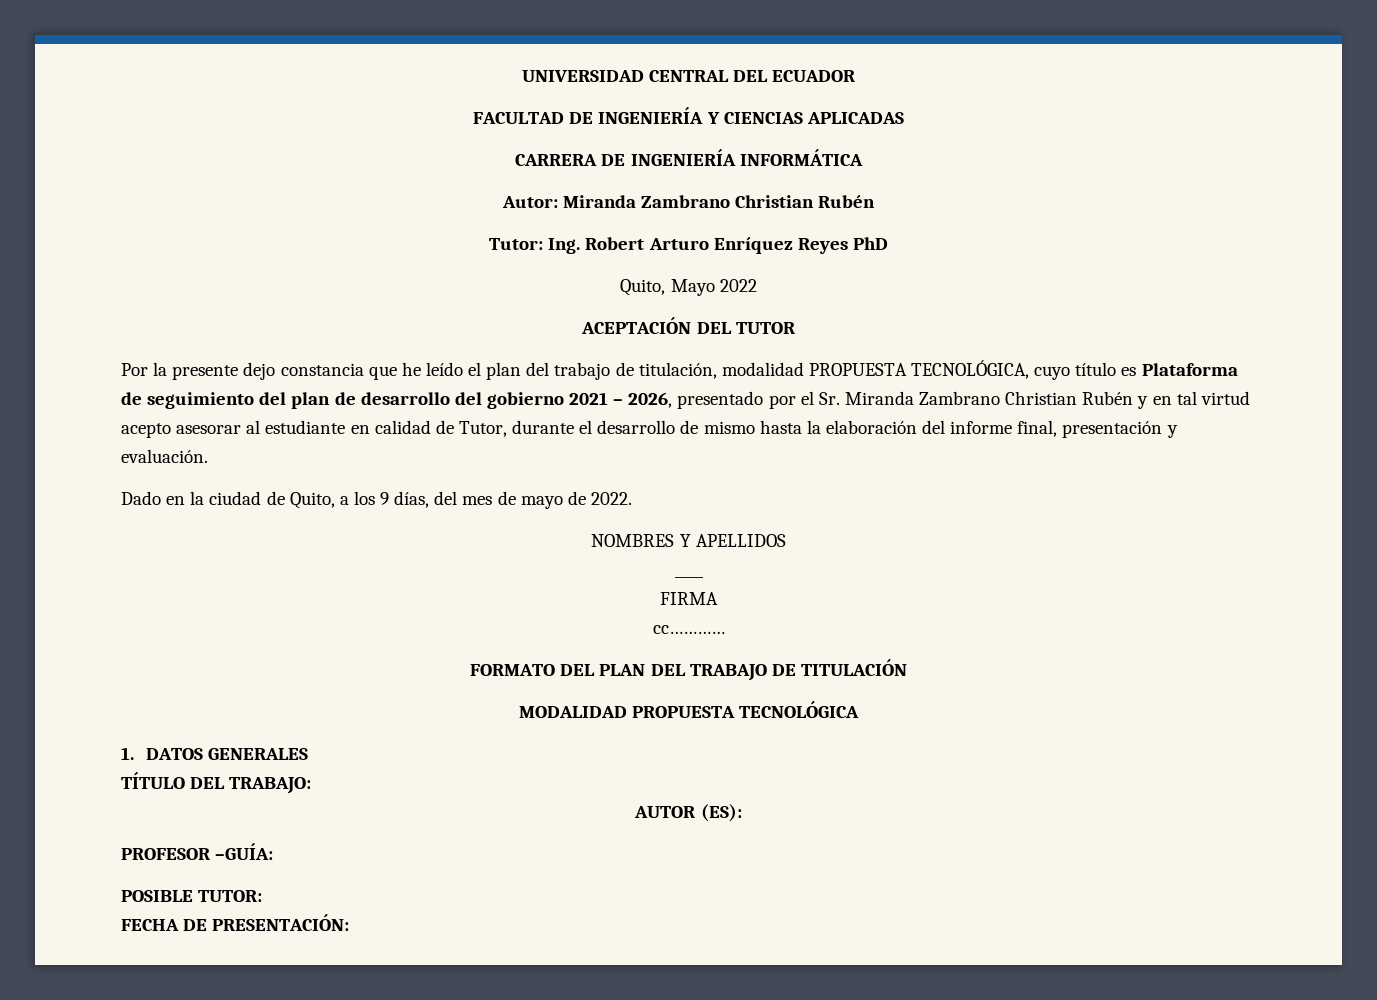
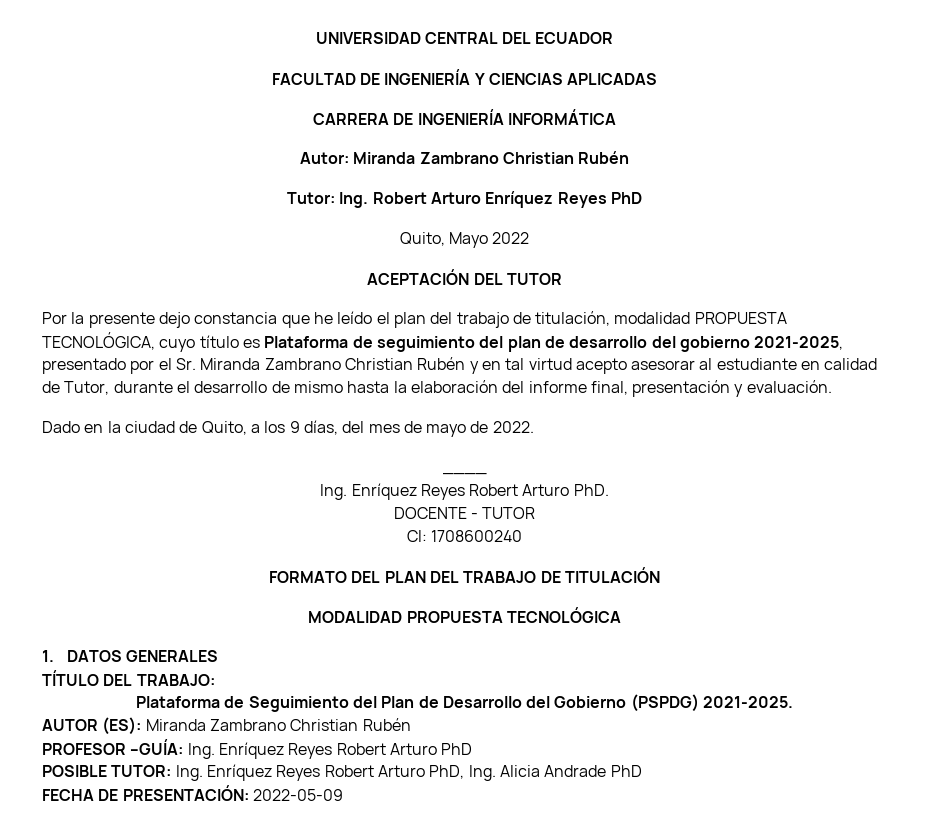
[569,392,673,408] 2021 – 2026, -> [754,336,844,350] 2021-2025,
[591,534,786,547] [674,576,704,578] [660,592,718,605] [652,625,725,634] NOMBRES Y APELLIDOS // ____ // FIRMA // cc………… -> [442,473,487,475] [320,483,609,500] [393,507,536,519] [406,530,523,542] ____ // Ing. Enríquez Reyes Robert Arturo PhD. // DOCENTE - TUTOR // CI: 1708600240
[634,804,742,822] [121,843,274,860] [121,890,263,902] AUTOR (ES): // PROFESOR –GUÍA: // POSIBLE TUTOR: -> [135,694,794,712] [42,717,411,735] [42,739,473,759] [42,764,642,781] Plataforma de Seguimiento del Plan de Desarrollo del Gobierno (PSPDG) 2021-2025. // AUTOR (ES): Miranda Zambrano Christian Rubén // PROFESOR –GUÍA: Ing. Enríquez Reyes Robert Arturo PhD // POSIBLE TUTOR: Ing. Enríquez Reyes Robert Arturo PhD, Ing. Alicia Andrade PhD
(350, 922) none -> [252,789,343,801] 2022-05-09

